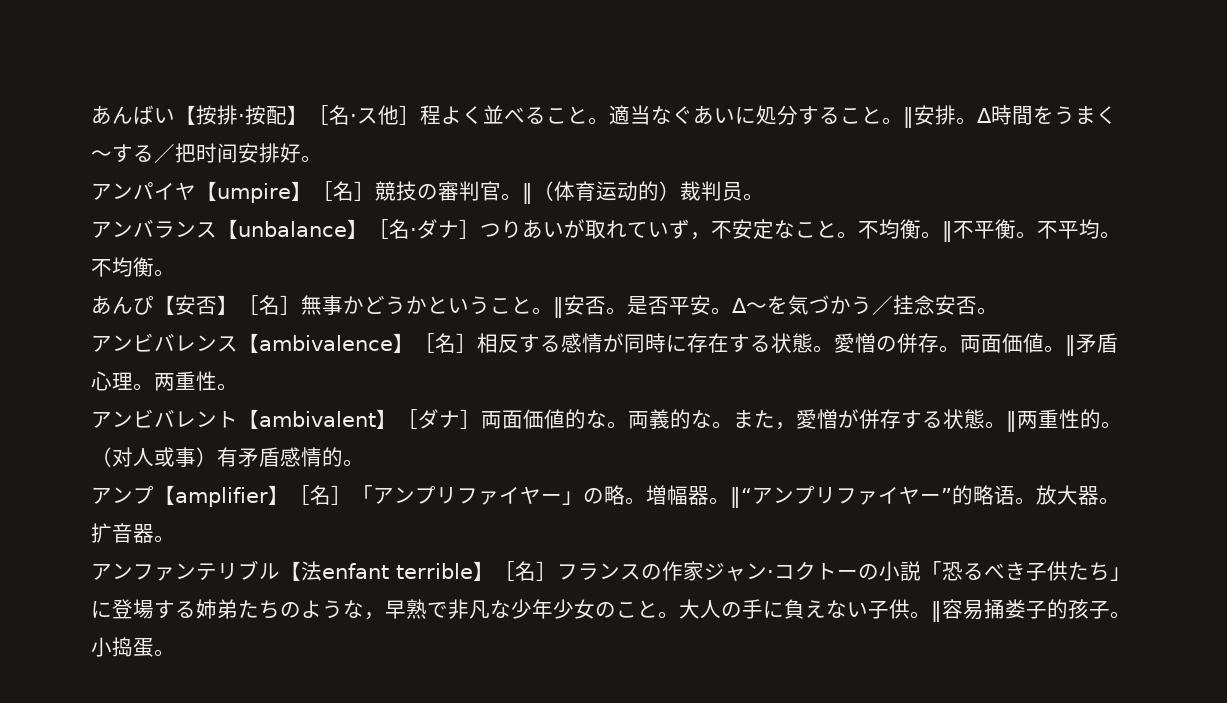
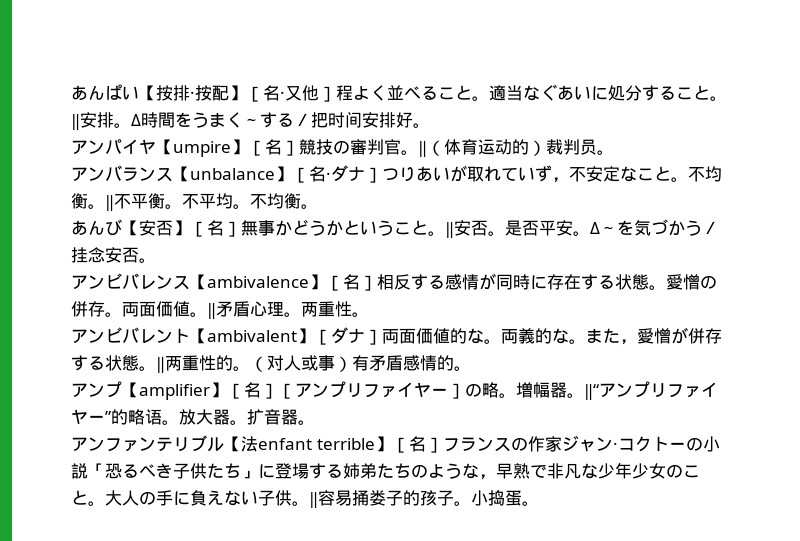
[91,105,154,125] あんば -> [71,84,122,101] あんぱ
[357,108,378,124] ス -> [285,86,302,101] 又
[133,296,154,315] ぴ -> [105,219,122,236] び
[352,485,583,505] 「アンプリファイヤー」 -> [278,381,465,399] ［アンプリファイヤー］

